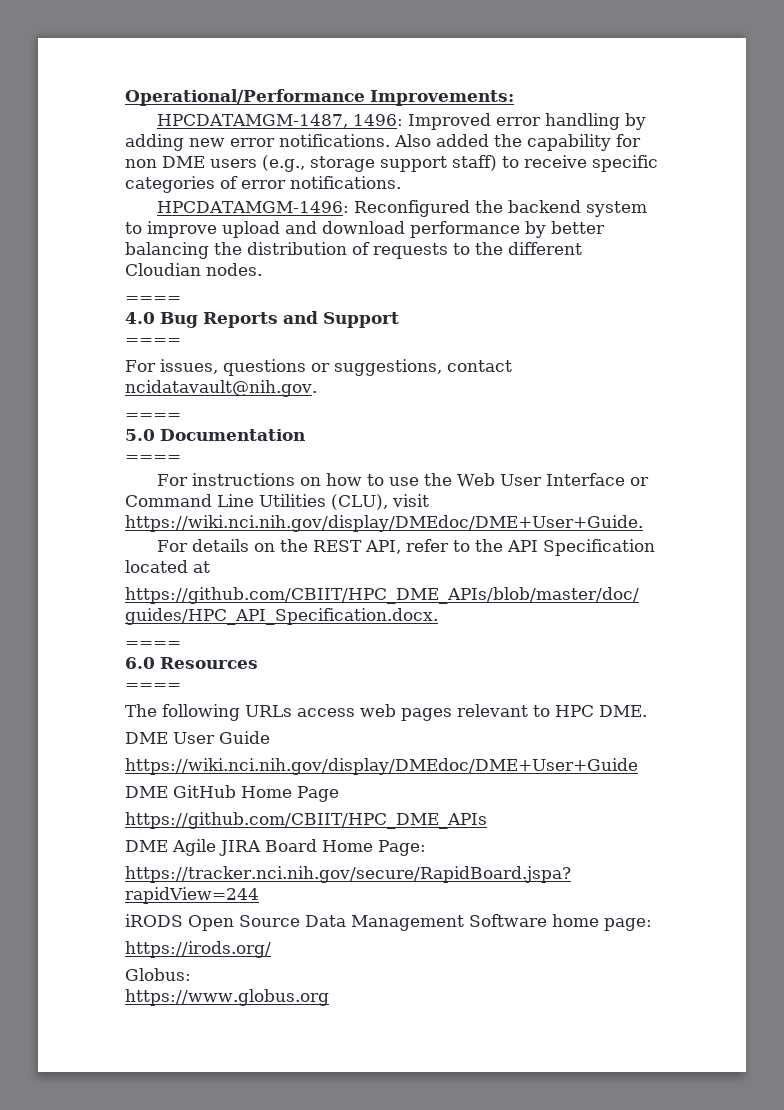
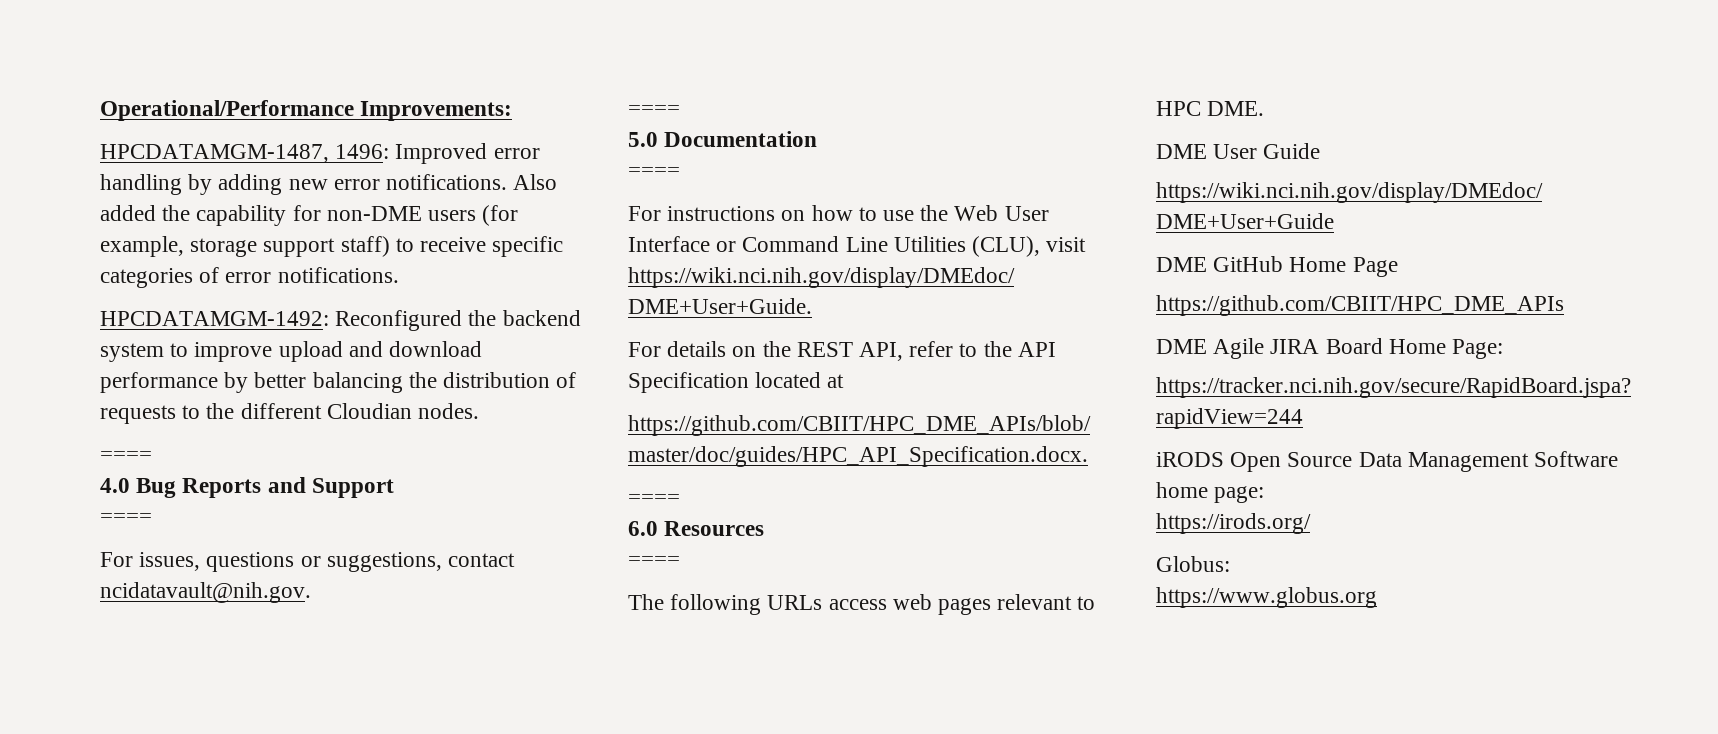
[125,155,305,172] non DME users (e.g., -> [326,205,519,226] [100,236,184,257] non-DME users (for example,
[157,201,350,213] HPCDATAMGM-1496: -> [100,311,329,326] HPCDATAMGM-1492:

